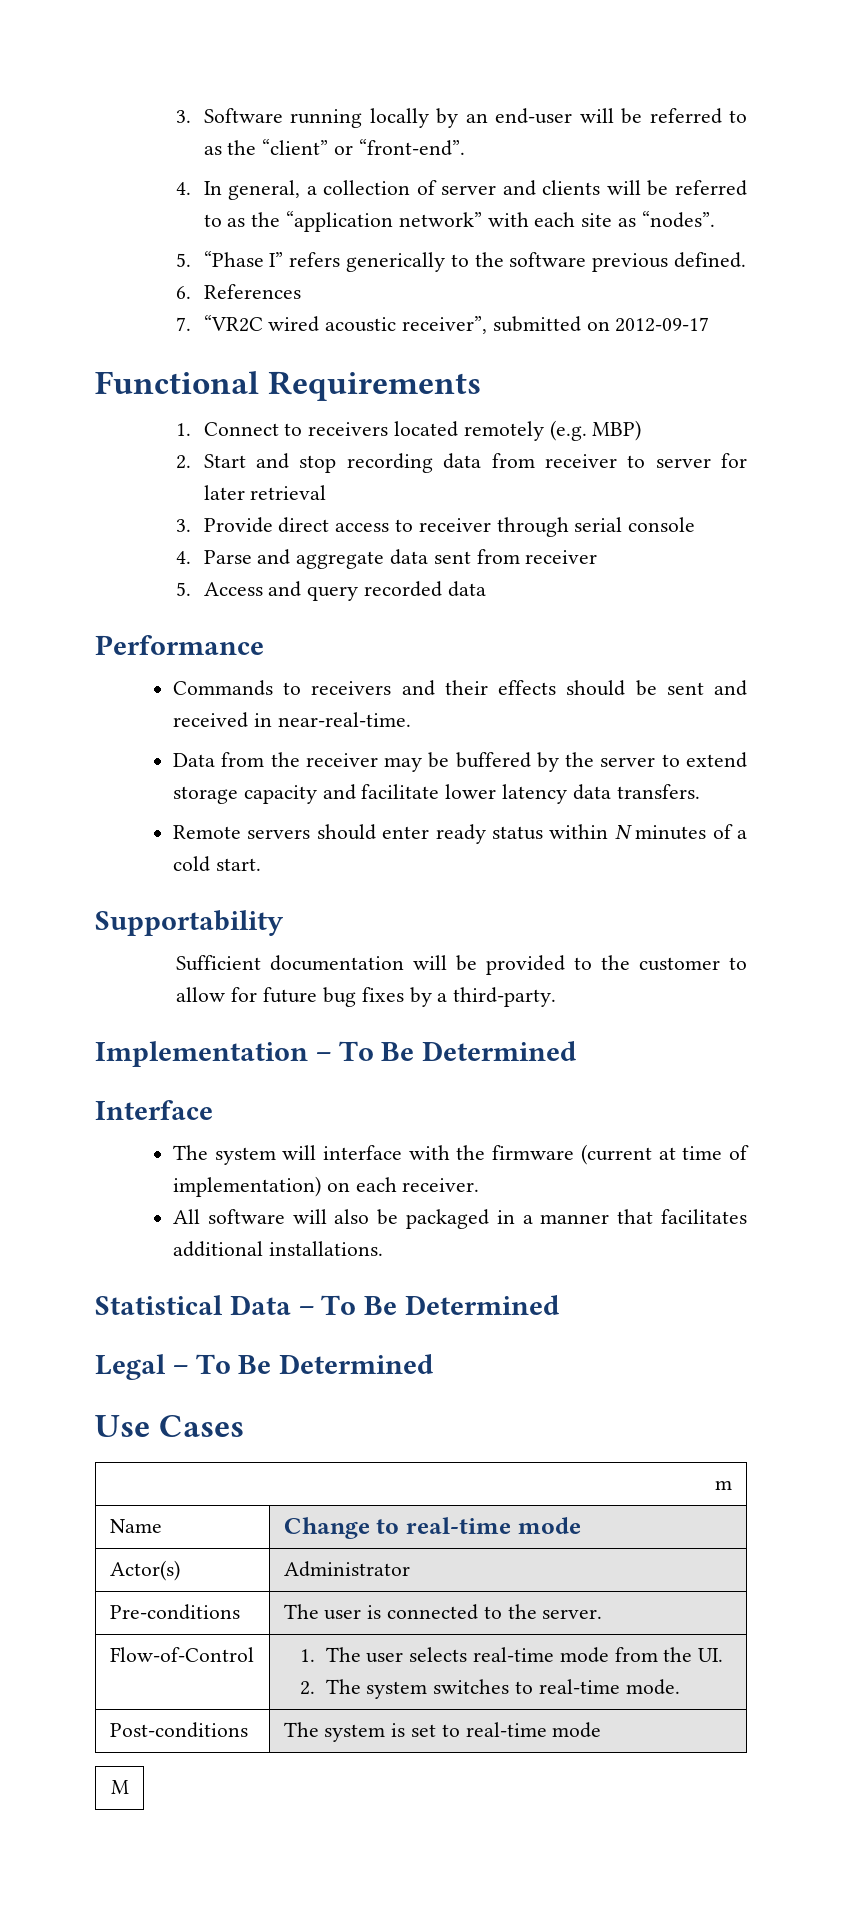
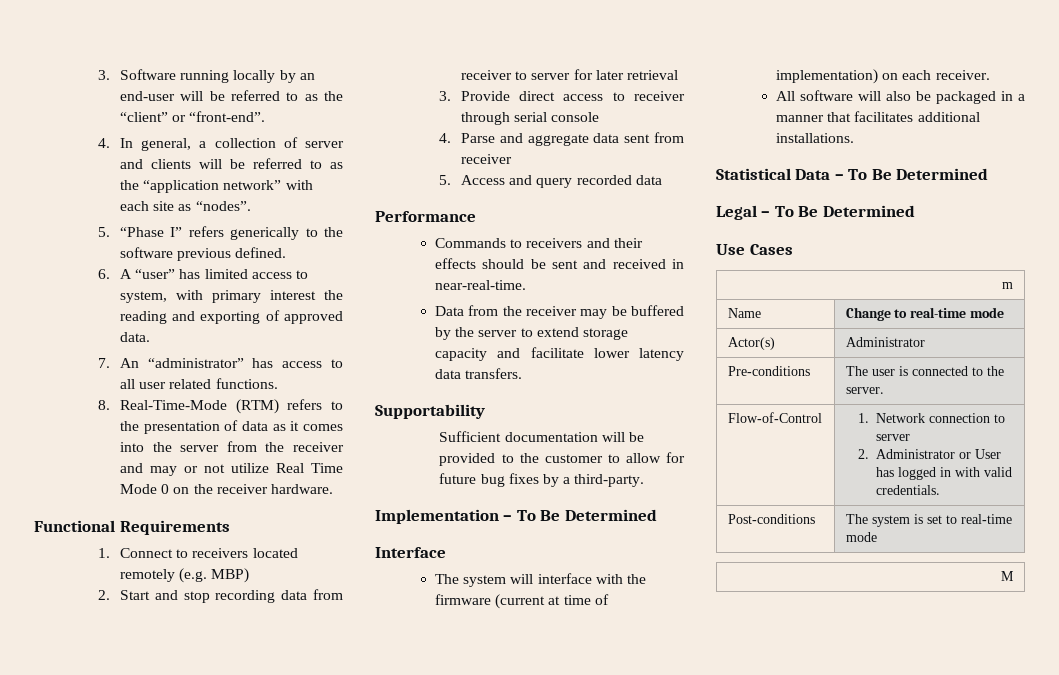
[203,284,301,299] [176,315,710,334] References // 7. “VR2C wired acoustic receiver”, submitted on 2012-09-17 -> [119,269,308,279] [119,290,343,303] [119,310,343,324] [119,332,150,342] [98,358,343,368] [119,378,278,389] [98,399,343,414] [119,420,343,434] [119,441,345,452] [119,463,343,476] [119,484,333,494] A “user” has limited access to system, with primary interest the reading and exporting of approved data. // 7. An “administrator” has access to all user related functions. // 8. Real-Time-Mode (RTM) refers to the presentation of data as it comes into the server from the receiver and may or not utilize Real Time Mode 0 on the receiver hardware.
[172,824,747,844] [172,856,261,872] // Remote servers should enter ready status within N minutes of a cold start. -> (523, 373) none
[325,1647,724,1663] [299,1679,680,1699] The user selects real-time mode from the UI. // 2. The system switches to real-time mode. -> [876,413,1006,423] [876,434,911,441] [858,449,1002,459] [876,467,1013,480] [876,485,941,495] Network connection to server // 2. Administrator or User has logged in with valid credentials.

